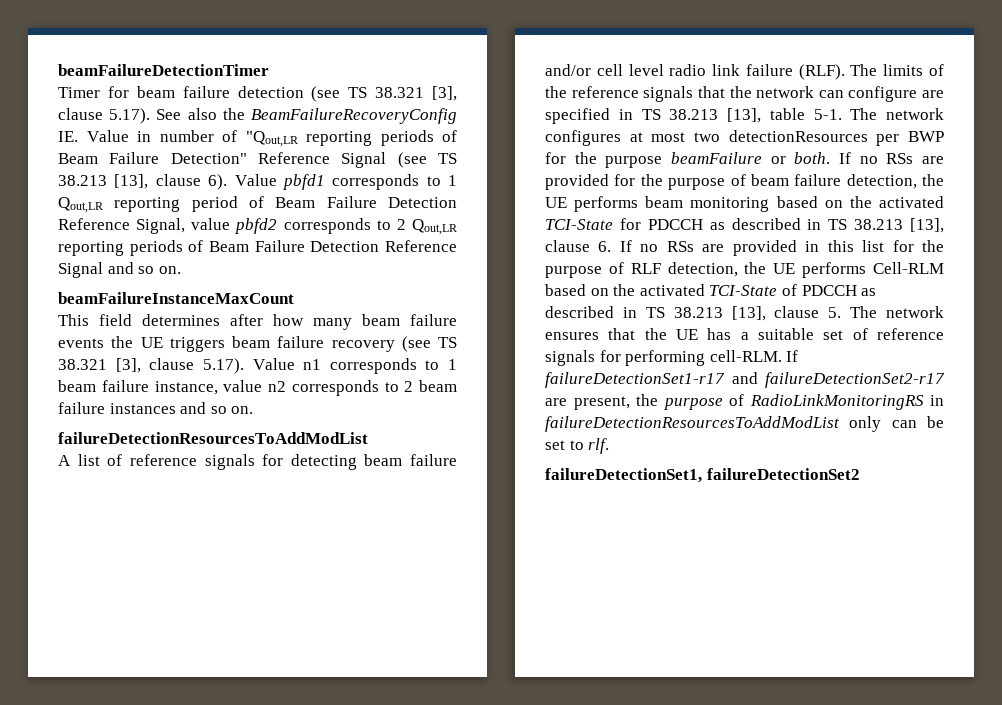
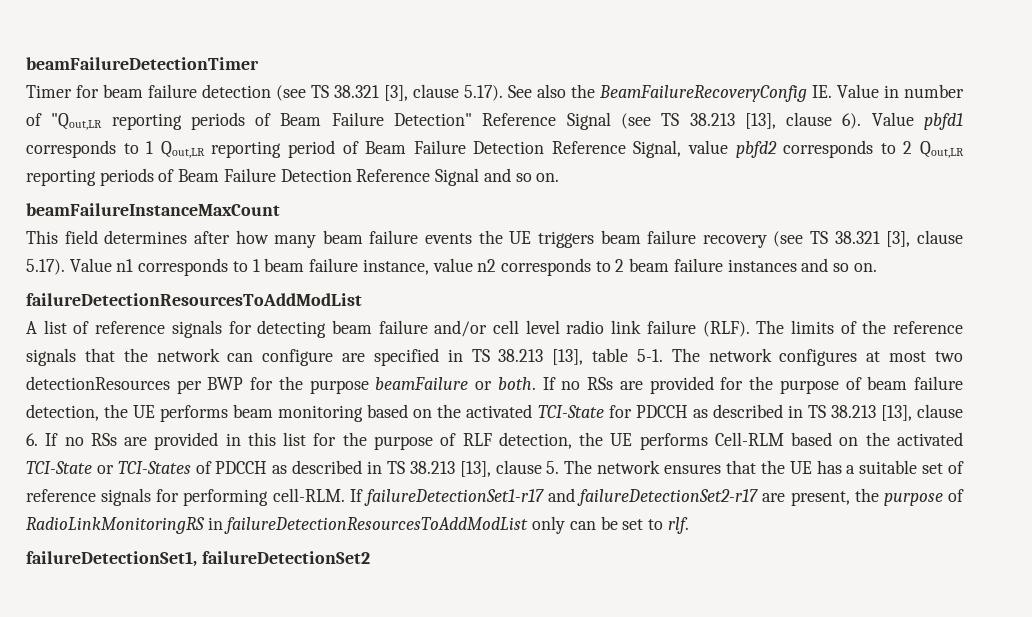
(778, 290) none -> [96,461,191,474] or TCI-States

